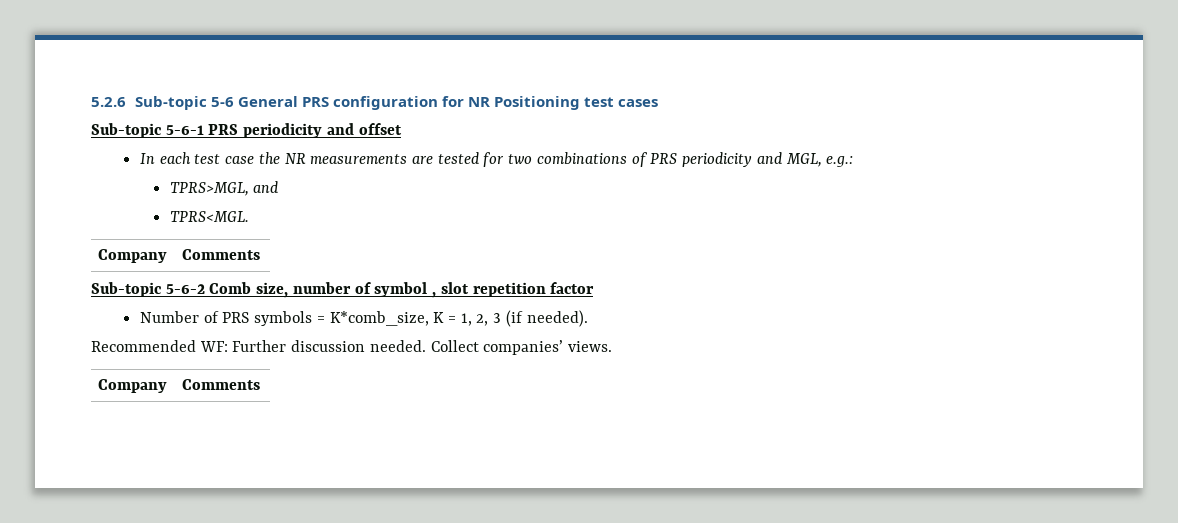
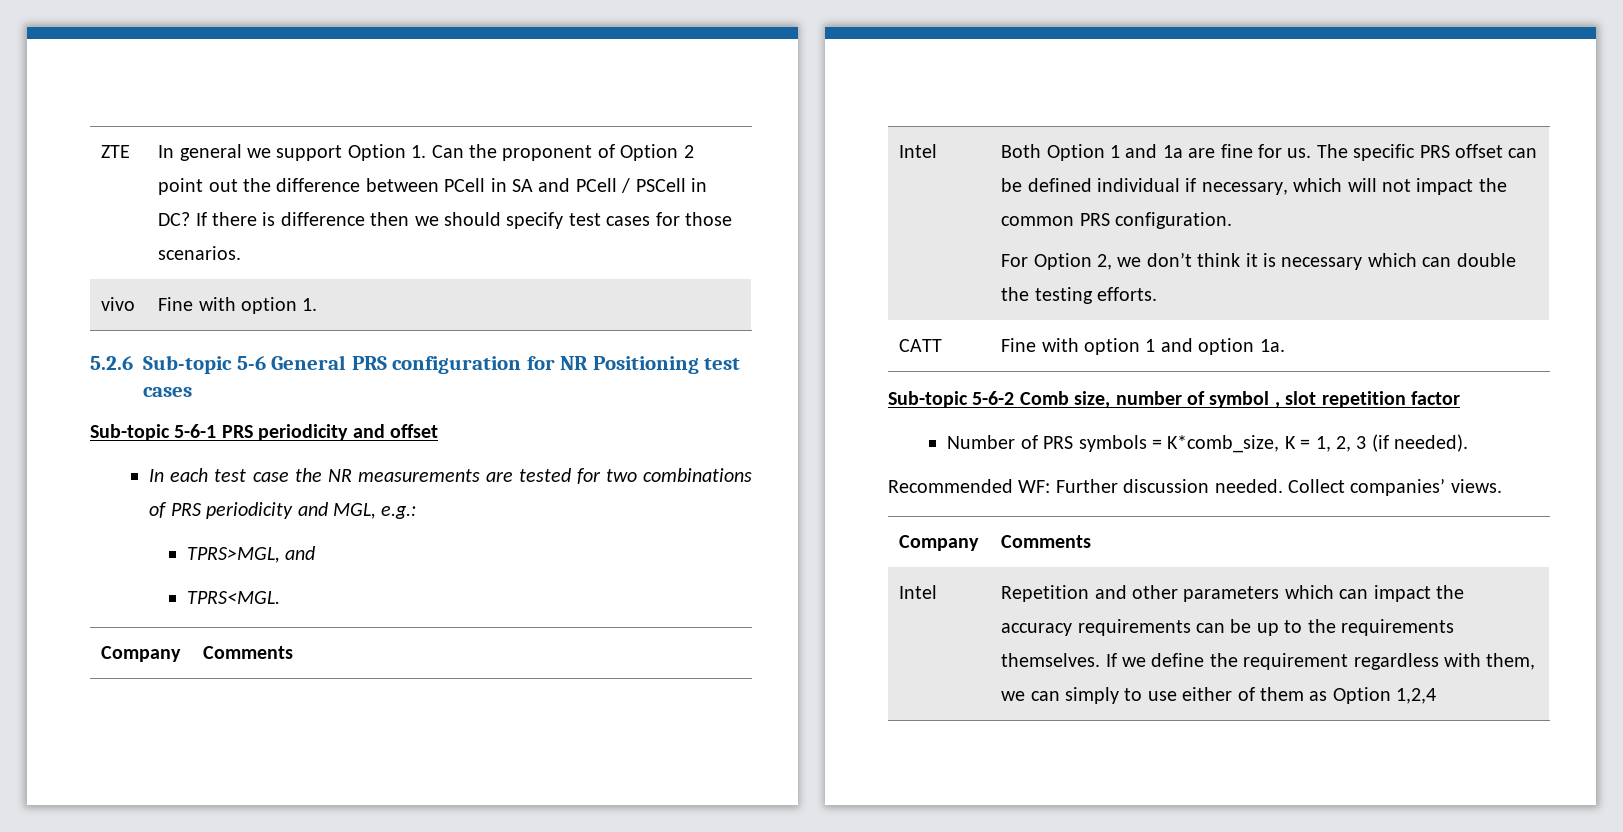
(91, 102) none -> [101,145,131,158] [158,144,694,161] [158,178,708,195] [158,212,733,229] [158,246,242,260] [101,297,136,311] [158,297,318,314] ZTE | In general we support Option 1. Can the proponent of Option 2 point out the difference between PCell in SA and PCell / PSCell in DC? If there is difference then we should specify test cases for those scenarios. // vivo | Fine with option 1. //
(261, 254) none -> [899,144,938,158] [1001,144,1538,161] [1001,178,1507,195] [1001,212,1233,229] [1001,252,1516,270] [1001,287,1158,304] [899,339,943,352] [1001,338,1285,355] // Intel | Both Option 1 and 1a are fine for us. The specific PRS offset can be defined individual if necessary, which will not impact the common PRS configuration. // For Option 2, we don’t think it is necessary which can double the testing efforts. // CATT | Fine with option 1 and option 1a.
(261, 384) none -> [899,585,938,599] [1001,585,1465,602] [1001,619,1455,636] [1001,653,1536,670] [1001,687,1437,704] // Intel | Repetition and other parameters which can impact the accuracy requirements can be up to the requirements themselves. If we define the requirement regardless with them, we can simply to use either of them as Option 1,2,4

